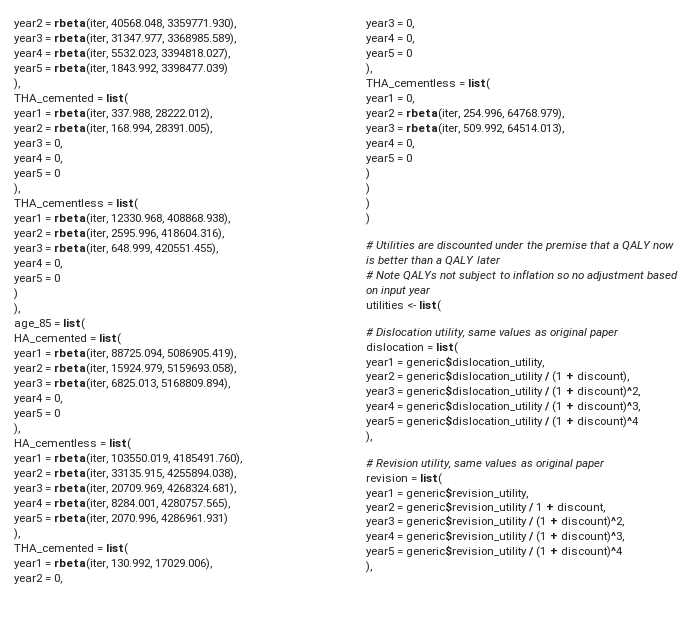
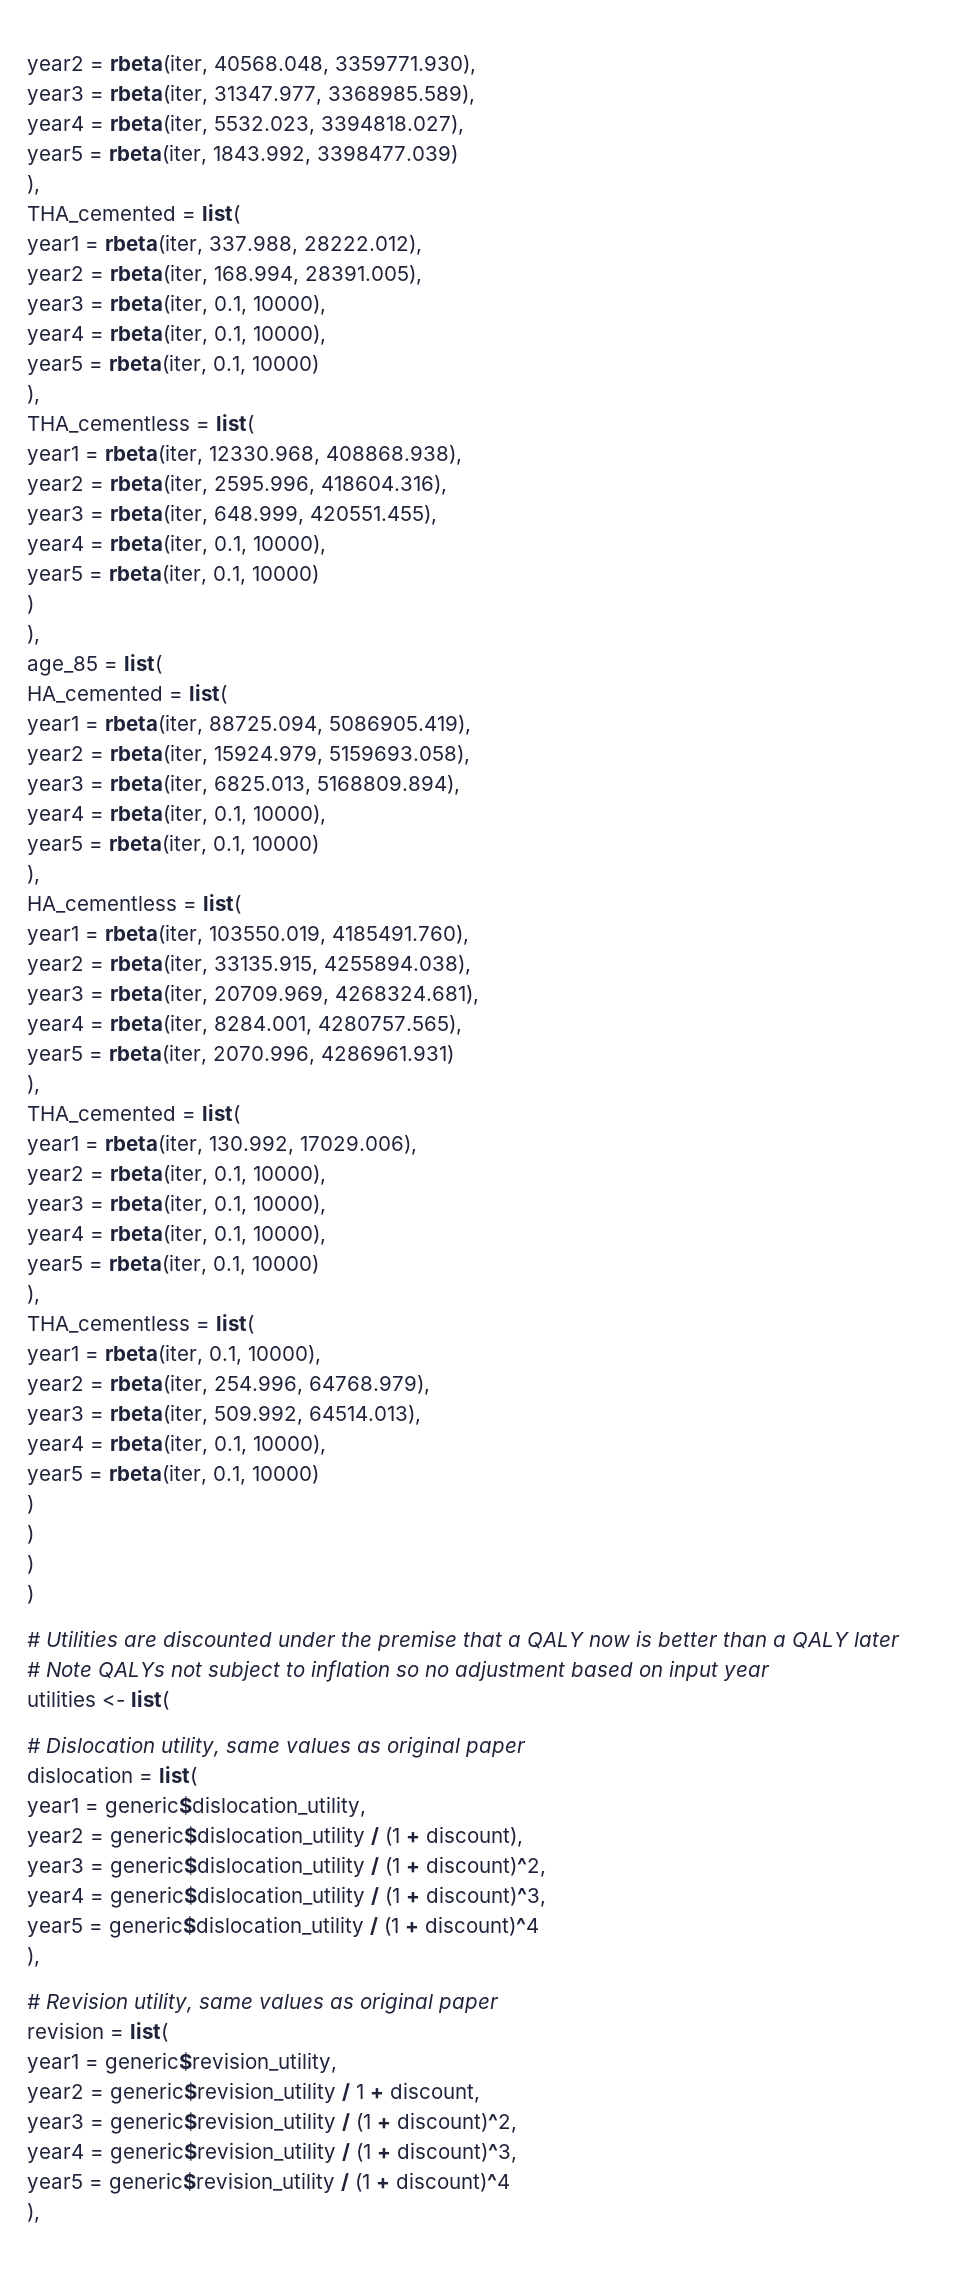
[54,139,63,149] [14,154,63,164] [14,169,61,179] 0, // year4 = 0, // year5 = 0 -> [110,294,326,315] [27,324,326,345] [27,354,319,375] rbeta(iter, 0.1, 10000), // year4 = rbeta(iter, 0.1, 10000), // year5 = rbeta(iter, 0.1, 10000)
[54,259,63,269] [14,274,61,284] 0, // year5 = 0 -> [110,534,326,555] [27,564,319,585] rbeta(iter, 0.1, 10000), // year5 = rbeta(iter, 0.1, 10000)
[54,394,63,404] [14,409,61,419] 0, // year5 = 0 -> [110,804,326,825] [27,834,319,855] rbeta(iter, 0.1, 10000), // year5 = rbeta(iter, 0.1, 10000)
[54,574,63,584] [366,19,415,29] [366,34,415,44] [366,49,413,59] [365,63,372,75] [366,78,491,90] [366,94,415,104] 0, // year3 = 0, // year4 = 0, // year5 = 0 // ), // THA_cementless = list( // year1 = 0, -> [110,1164,326,1185] [27,1194,326,1215] [27,1224,326,1245] [27,1254,319,1275] [27,1285,40,1305] [27,1314,254,1334] [27,1344,321,1365] rbeta(iter, 0.1, 10000), // year3 = rbeta(iter, 0.1, 10000), // year4 = rbeta(iter, 0.1, 10000), // year5 = rbeta(iter, 0.1, 10000) // ), // THA_cementless = list( // year1 = rbeta(iter, 0.1, 10000),
[406,139,415,149] [366,154,413,164] 0, // year5 = 0 -> [110,1434,326,1455] [27,1464,319,1485] rbeta(iter, 0.1, 10000), // year5 = rbeta(iter, 0.1, 10000)

